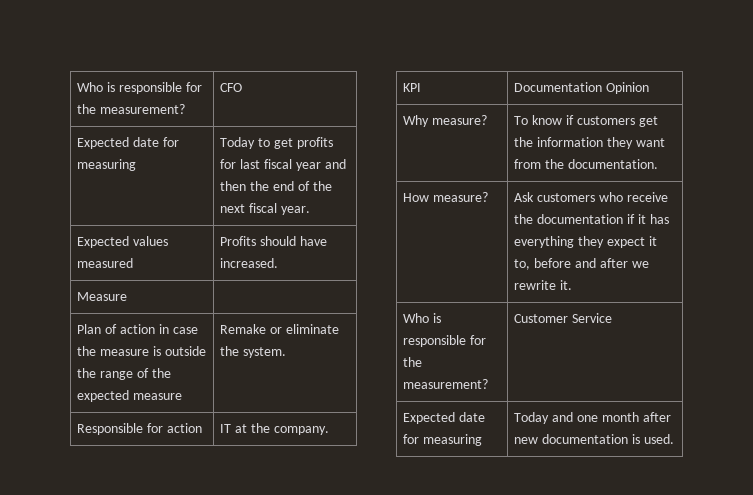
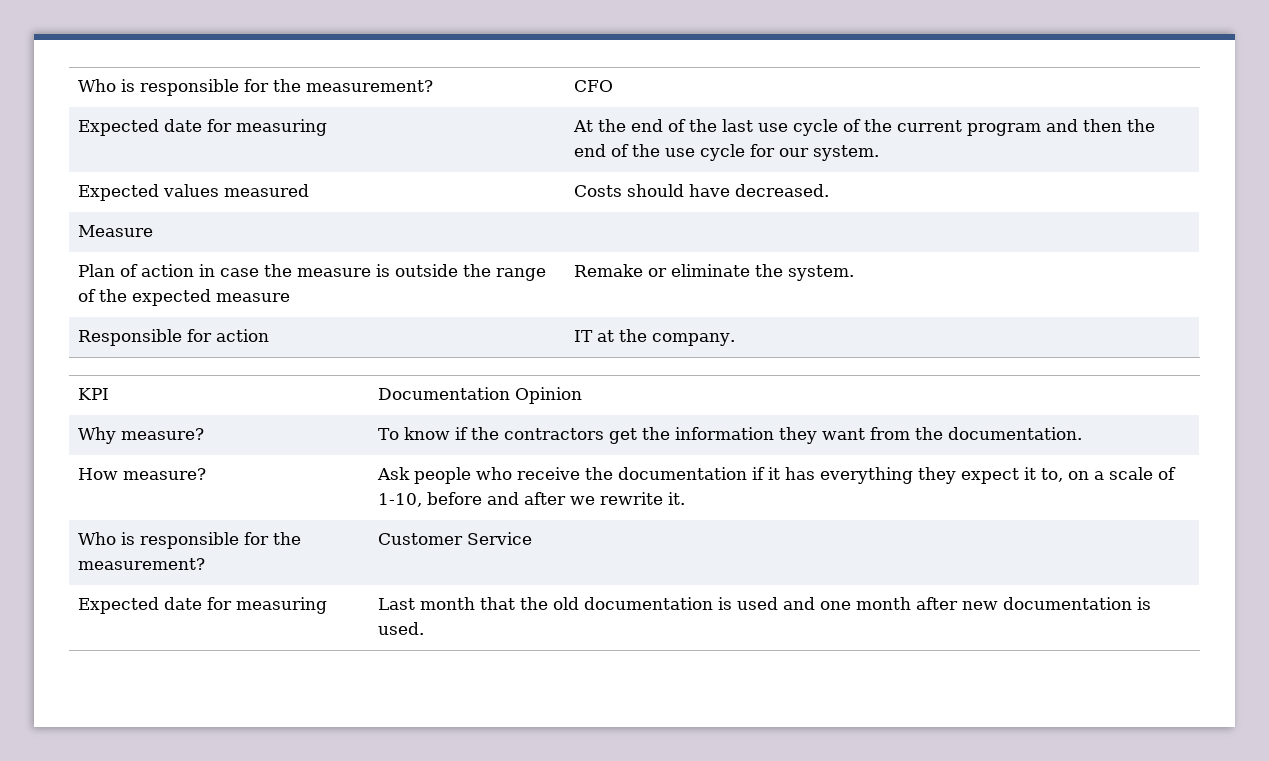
[220,137,333,149] [220,159,321,171] Today to get profits for last fiscal year -> [572,119,1041,136] At the end of the last use cycle of the current program
[220,203,311,215] next fiscal year. -> [664,144,879,161] use cycle for our system.
[220,236,257,246] Profits -> [573,185,622,197] Costs
[220,258,279,268] increased. -> [734,184,829,197] decreased.
[576,116,635,125] customers -> [470,427,604,440] the contractors
[537,193,596,202] customers -> [413,467,471,484] people
(531, 264) none -> [1067,467,1176,480] [377,493,422,507] on a scale of 1-10,
[514,412,550,424] Today -> [377,597,778,610] Last month that the old documentation is used

